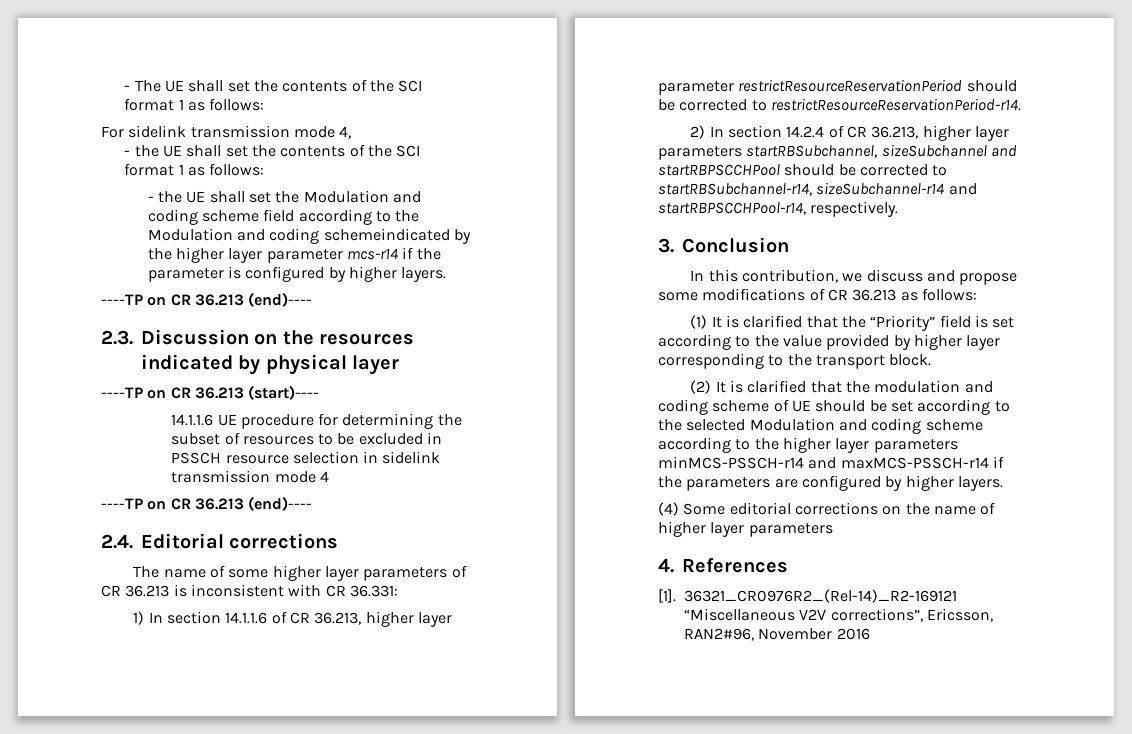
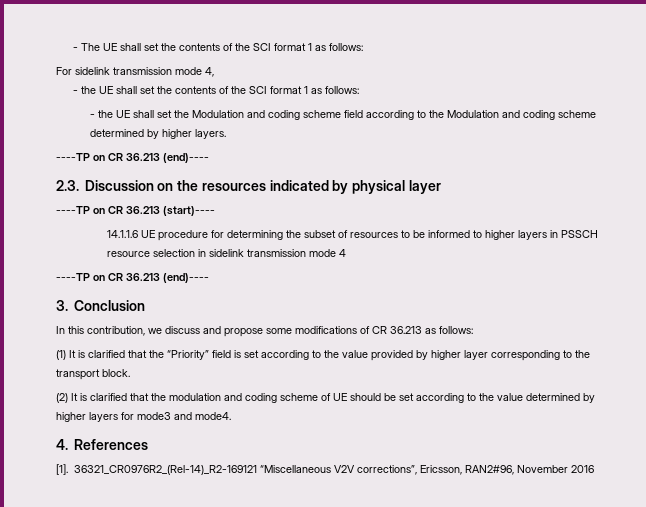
[323,228,472,244] [147,247,441,263] [147,266,325,282] schemeindicated by the higher layer parameter mcs-r14 if the parameter is configured -> [557,110,596,118] [89,129,144,137] scheme determined
[358,433,423,445] excluded -> [427,230,547,240] informed to higher layers
[101,533,339,549] [133,565,467,581] [101,584,398,597] [133,611,452,627] [658,79,1017,95] [658,98,1021,111] [690,125,1009,141] [658,144,1017,160] [658,164,948,176] [658,182,977,196] [658,201,899,217] // 2.4. Editorial corrections // The name of some higher layer parameters of CR 36.213 is inconsistent with CR 36.331: // 1) In section 14.1.1.6 of CR 36.213, higher layer parameter restrictResourceReservationPeriod should be corrected to restrictResourceReservationPeriod-r14. // 2) In section 14.2.4 of CR 36.213, higher layer parameters startRBSubchannel, sizeSubchannel and startRBPSCCHPool should be corrected to startRBSubchannel-r14, sizeSubchannel-r14 and startRBPSCCHPool-r14, respectively. -> (209, 278) none
[686,418,983,434] [658,437,958,453] [658,456,1004,469] [658,475,1003,491] [658,502,996,516] [658,521,833,537] selected Modulation and coding scheme according to the higher layer parameters minMCS-PSSCH-r14 and maxMCS-PSSCH-r14 if the parameters are configured by higher layers. // (4) Some editorial corrections on the name of higher layer parameters -> [497,393,595,403] [56,412,231,422] value determined by higher layers for mode3 and mode4.

